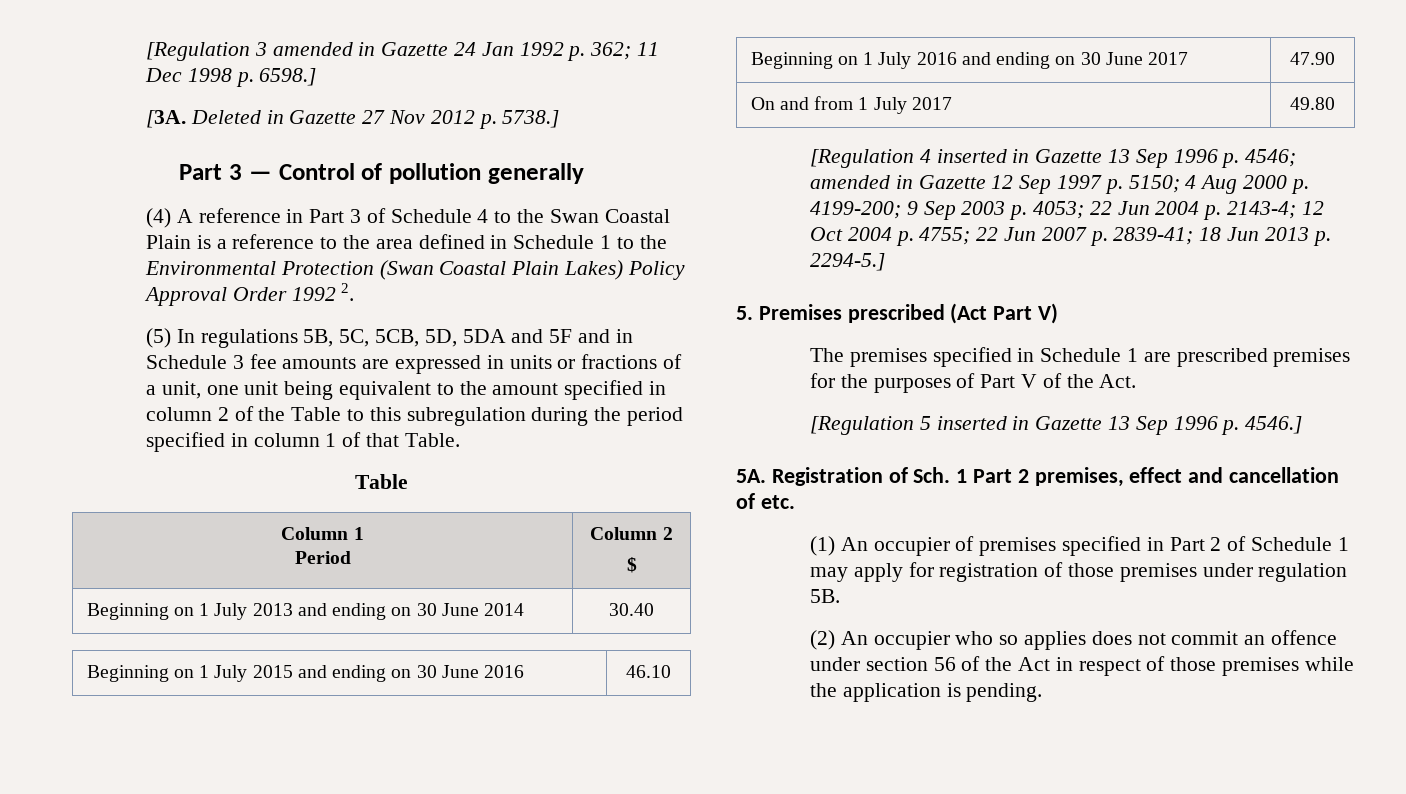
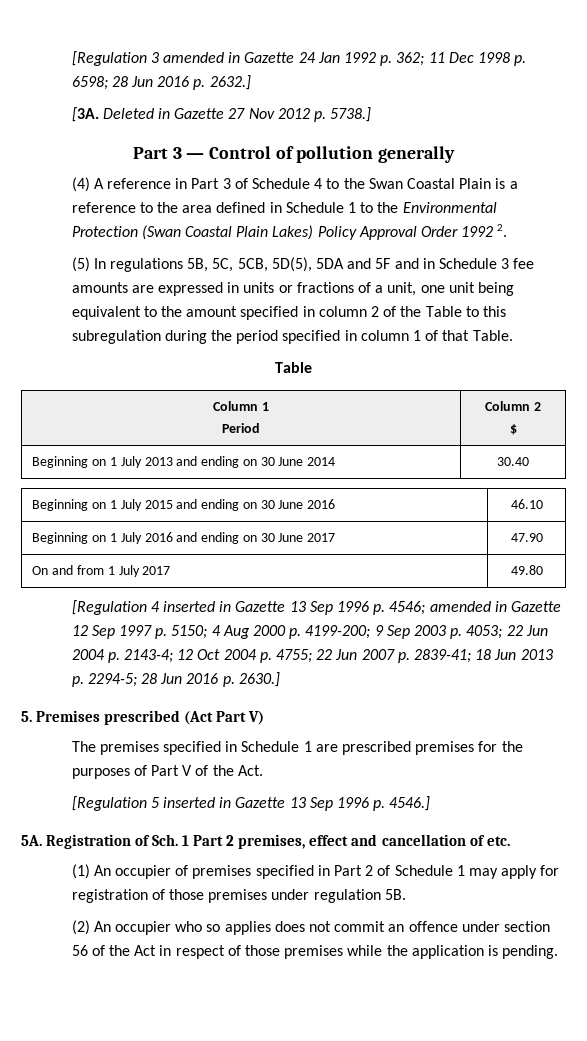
[259,68,317,86] 6598.] -> [71,75,251,90] 6598; 28 Jun 2016 p. 2632.]
[424,329,457,347] 5D, -> [271,257,312,272] 5D(5),
[809,253,885,271] 2294-5.] -> [87,672,280,687] 2294-5; 28 Jun 2016 p. 2630.]

